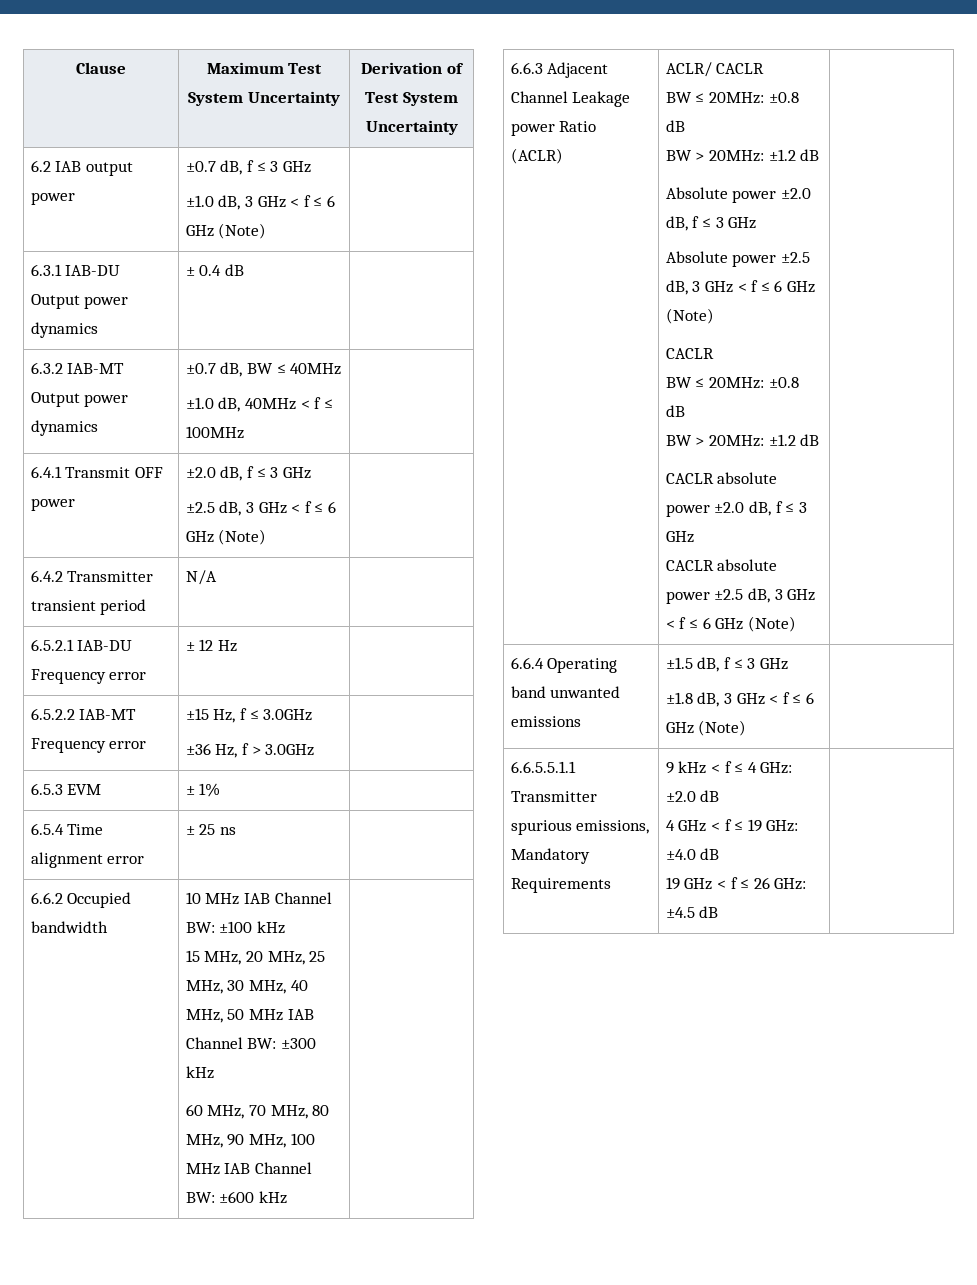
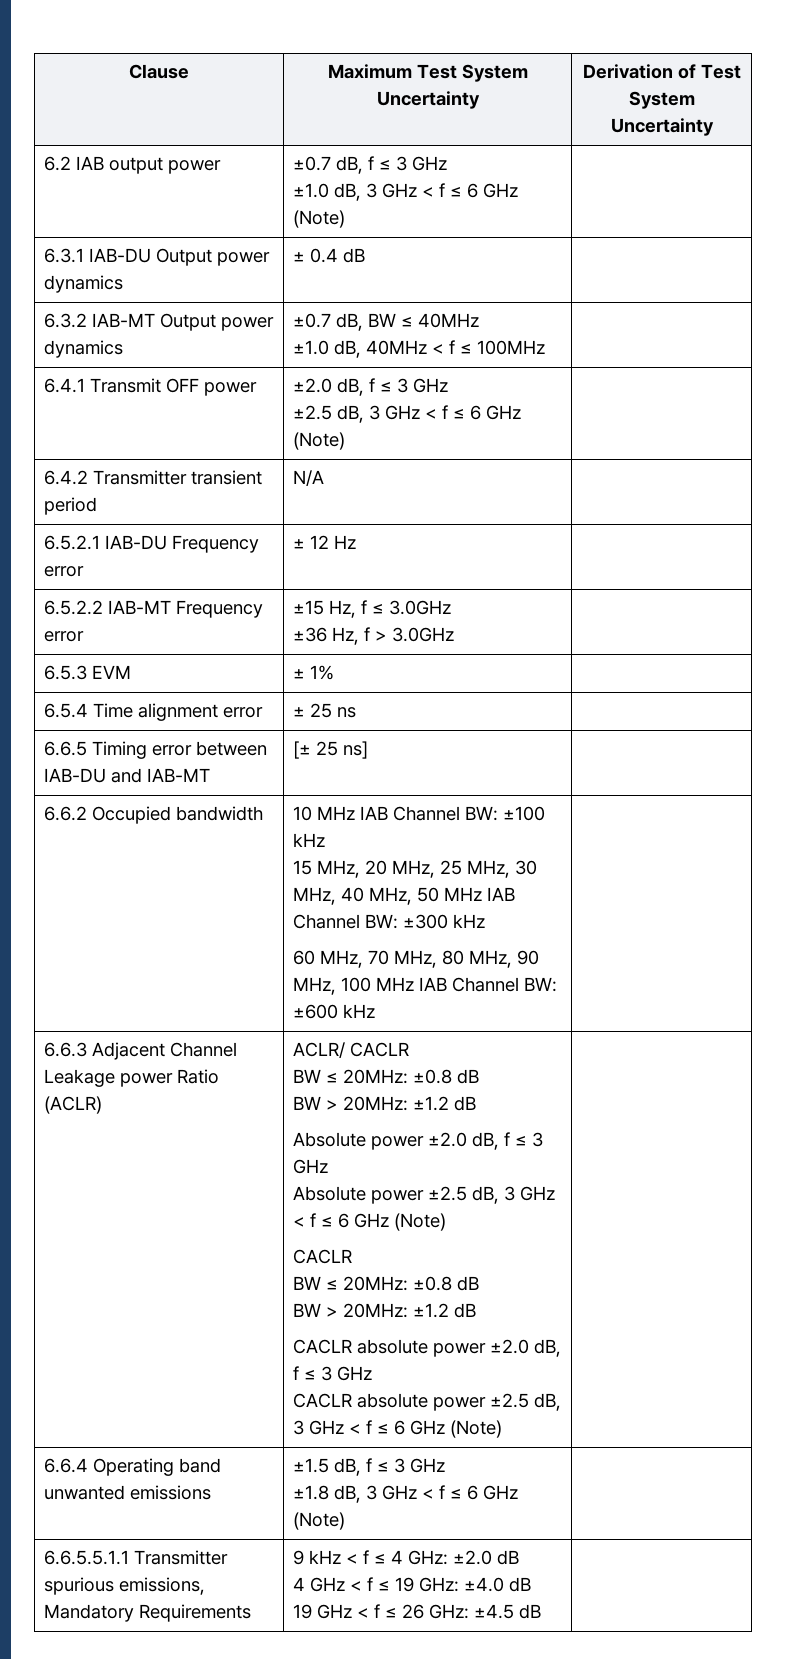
(237, 831) none -> [44,741,268,759] [44,768,211,783] [293,741,369,759] // 6.6.5 Timing error between IAB-DU and IAB-MT | [± 25 ns] |

